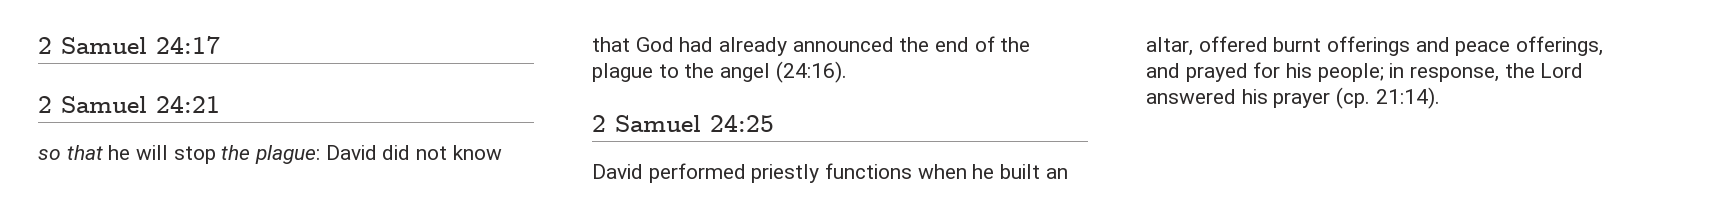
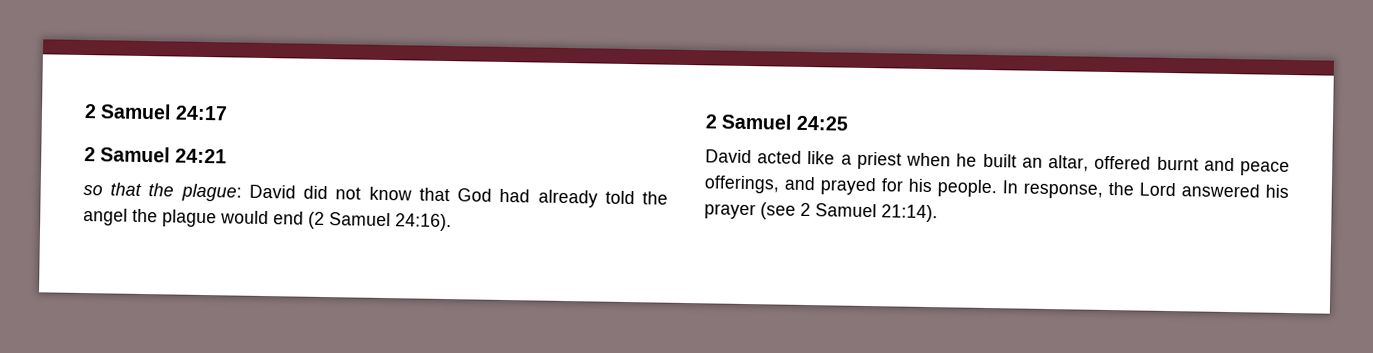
[108,145,216,164] he will stop -> (143, 189) none
[792,36,1031,52] [592,61,847,83] announced the end of the plague to the angel (24:16). -> [604,190,668,205] [83,208,452,232] told the angel the plague would end (2 Samuel 24:16).
[648,163,913,183] performed priestly functions -> [757,150,902,170] acted like a priest
[1327,36,1411,56] offerings -> (1199, 163) none
[1317,63,1405,82] people; in -> [937,179,1018,198] people. In
[1336,87,1371,109] (cp. -> [760,202,877,220] (see 2 Samuel

